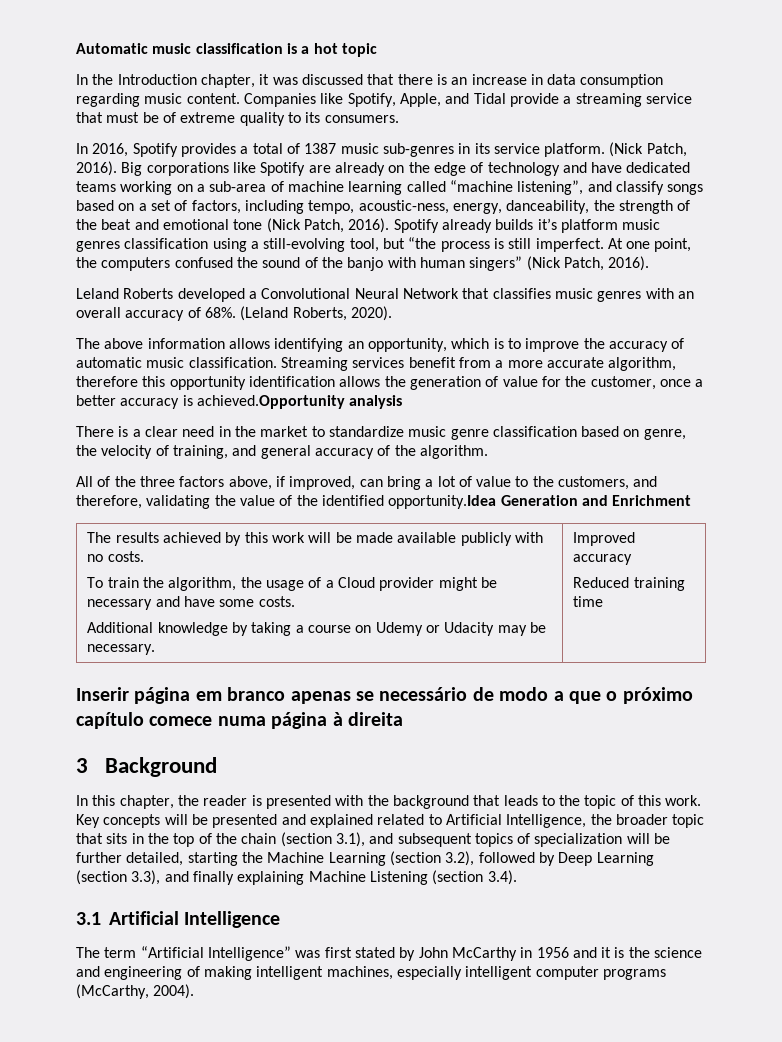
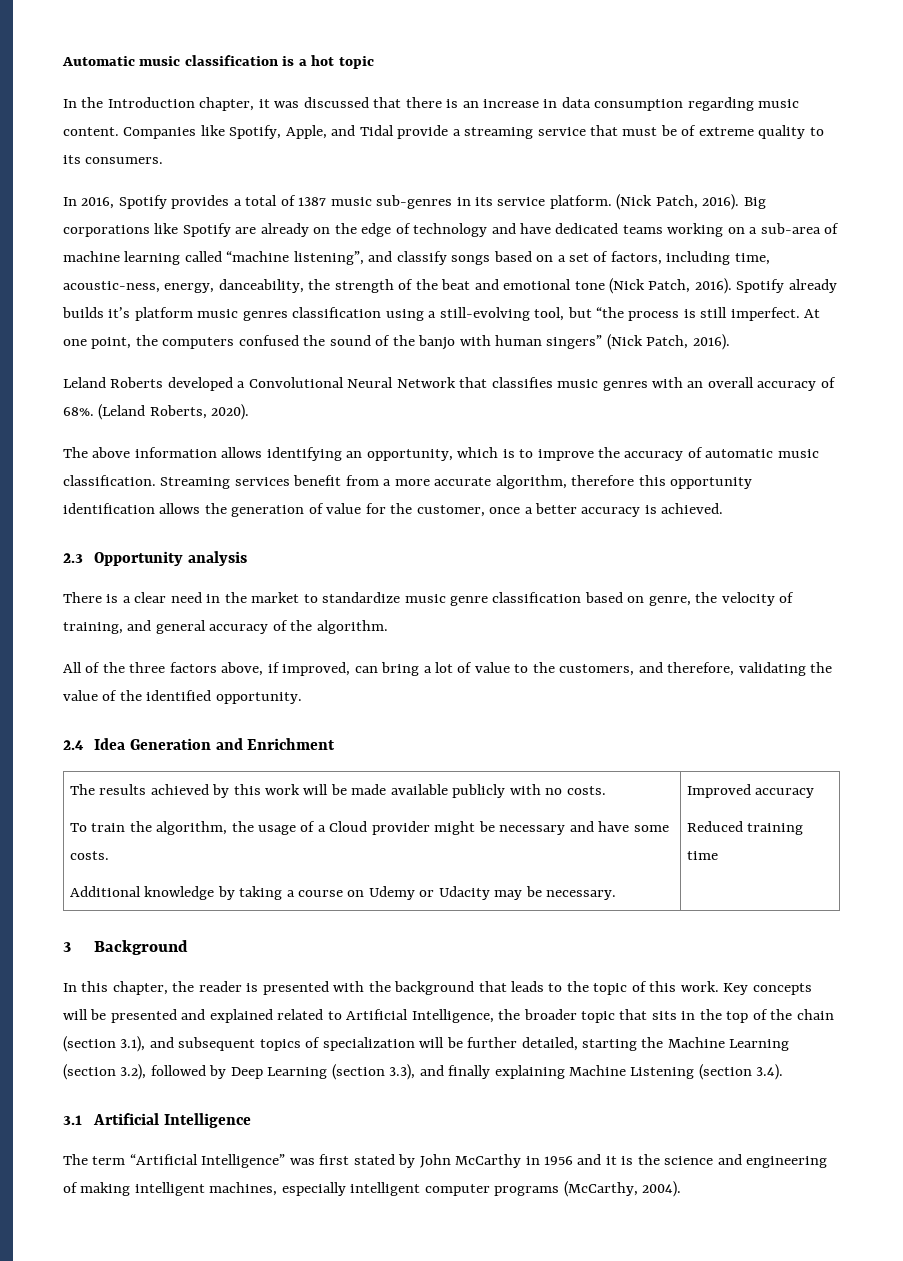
[308,200,355,214] tempo, -> [734,253,770,265] time,
[196,395,345,409] achieved.Opportunity -> [661,503,724,514] [63,551,183,566] achieved. // 2.3 Opportunity
[388,495,497,509] opportunity.Idea -> [215,692,302,704] [63,738,125,750] opportunity. // 2.4 Idea
[76,687,693,704] [76,712,403,729] // Inserir página em branco apenas se necessário de modo a que o próximo capítulo comece numa página à direita -> (718, 855) none

